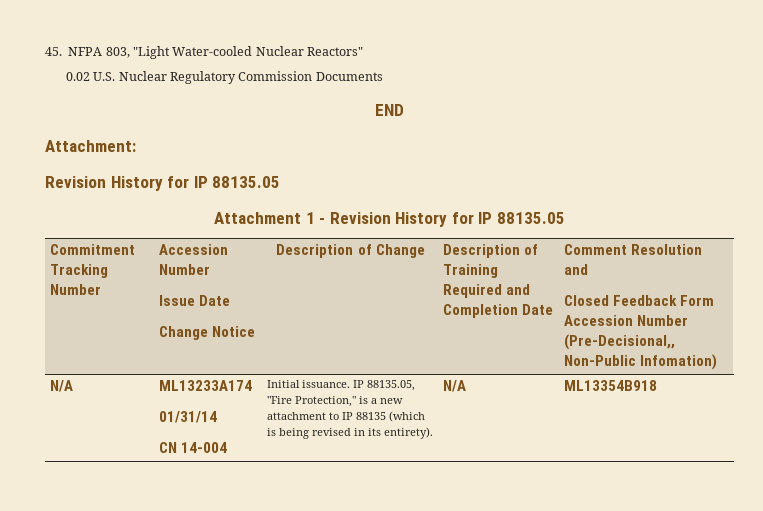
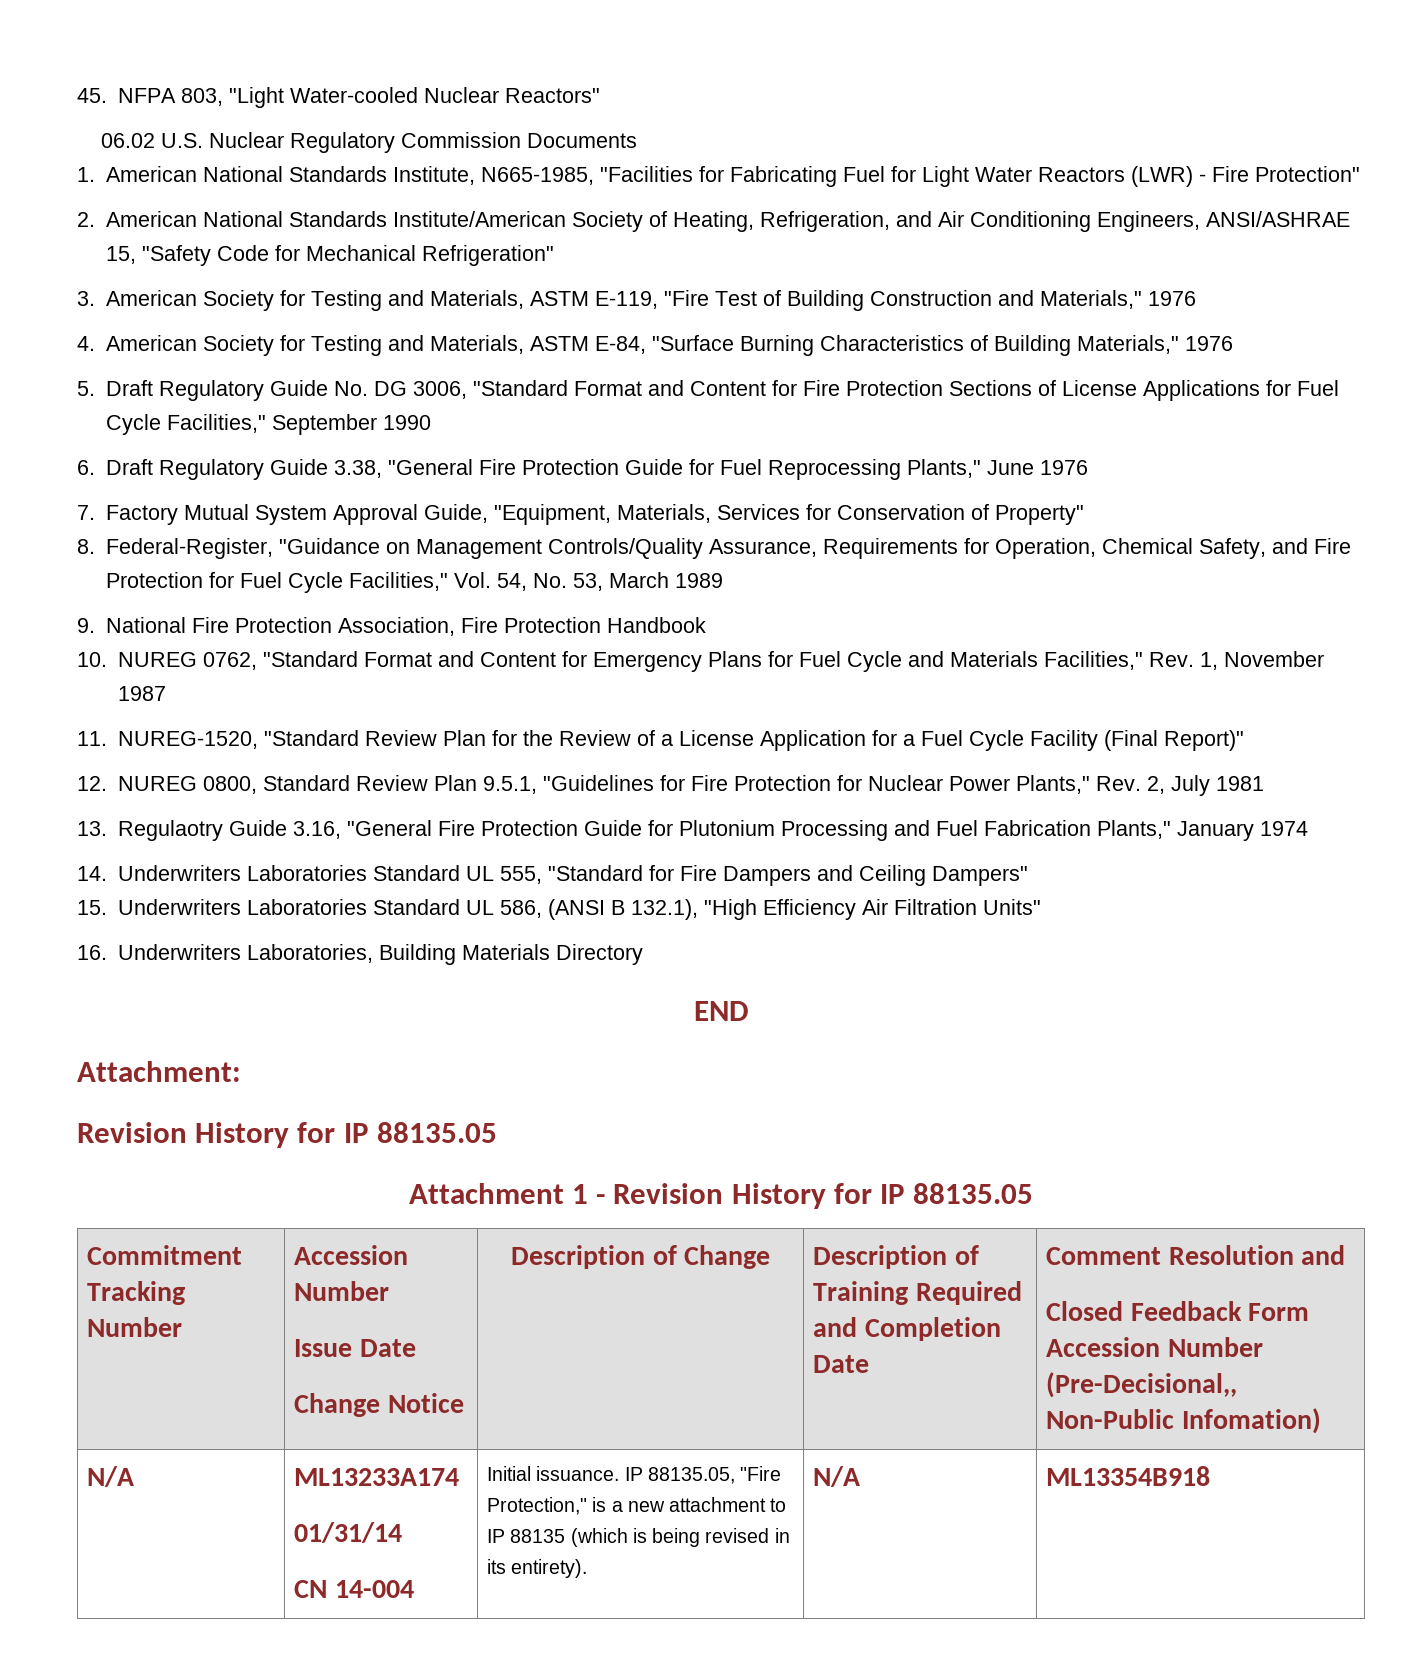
[65,72,90,81] 0.02 -> [101,133,156,148] 06.02
(383, 76) none -> [77,166,1360,187] [77,211,1350,232] [105,245,554,266] [77,290,1196,311] [77,335,1233,356] [77,380,1339,401] [105,414,431,435] [77,459,1088,480] [77,504,1084,525] [77,538,1351,559] [105,572,723,593] [77,617,706,636] [77,651,1324,672] [117,686,166,701] [77,730,1244,751] [77,775,1264,796] [77,820,1308,841] [77,865,1028,886] [77,899,1041,920] [77,944,643,965] // 1. American National Standards Institute, N665-1985, "Facilities for Fabricating Fuel for Light Water Reactors (LWR) - Fire Protection" // 2. American National Standards Institute/American Society of Heating, Refrigeration, and Air Conditioning Engineers, ANSI/ASHRAE 15, "Safety Code for Mechanical Refrigeration" // 3. American Society for Testing and Materials, ASTM E-119, "Fire Test of Building Construction and Materials," 1976 // 4. American Society for Testing and Materials, ASTM E-84, "Surface Burning Characteristics of Building Materials," 1976 // 5. Draft Regulatory Guide No. DG 3006, "Standard Format and Content for Fire Protection Sections of License Applications for Fuel Cycle Facilities," September 1990 // 6. Draft Regulatory Guide 3.38, "General Fire Protection Guide for Fuel Reprocessing Plants," June 1976 // 7. Factory Mutual System Approval Guide, "Equipment, Materials, Services for Conservation of Property" // 8. Federal-Register, "Guidance on Management Controls/Quality Assurance, Requirements for Operation, Chemical Safety, and Fire Protection for Fuel Cycle Facilities," Vol. 54, No. 53, March 1989 // 9. National Fire Protection Association, Fire Protection Handbook // 10. NUREG 0762, "Standard Format and Content for Emergency Plans for Fuel Cycle and Materials Facilities," Rev. 1, November 1987 // 11. NUREG-1520, "Standard Review Plan for the Review of a License Application for a Fuel Cycle Facility (Final Report)" // 12. NUREG 0800, Standard Review Plan 9.5.1, "Guidelines for Fire Protection for Nuclear Power Plants," Rev. 2, July 1981 // 13. Regulaotry Guide 3.16, "General Fire Protection Guide for Plutonium Processing and Fuel Fabrication Plants," January 1974 // 14. Underwriters Laboratories Standard UL 555, "Standard for Fire Dampers and Ceiling Dampers" // 15. Underwriters Laboratories Standard UL 586, (ANSI B 132.1), "High Efficiency Air Filtration Units" // 16. Underwriters Laboratories, Building Materials Directory

